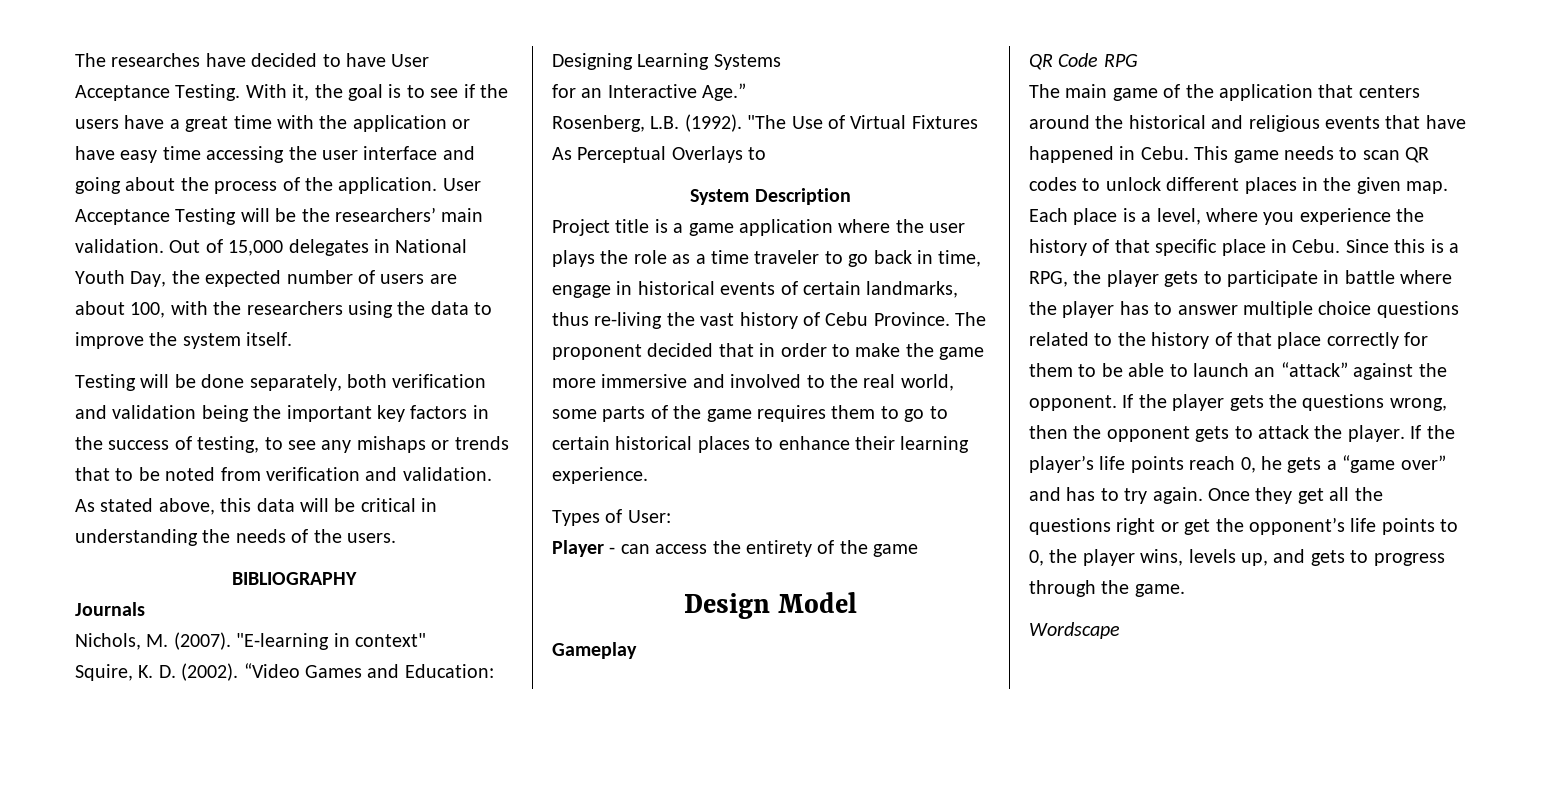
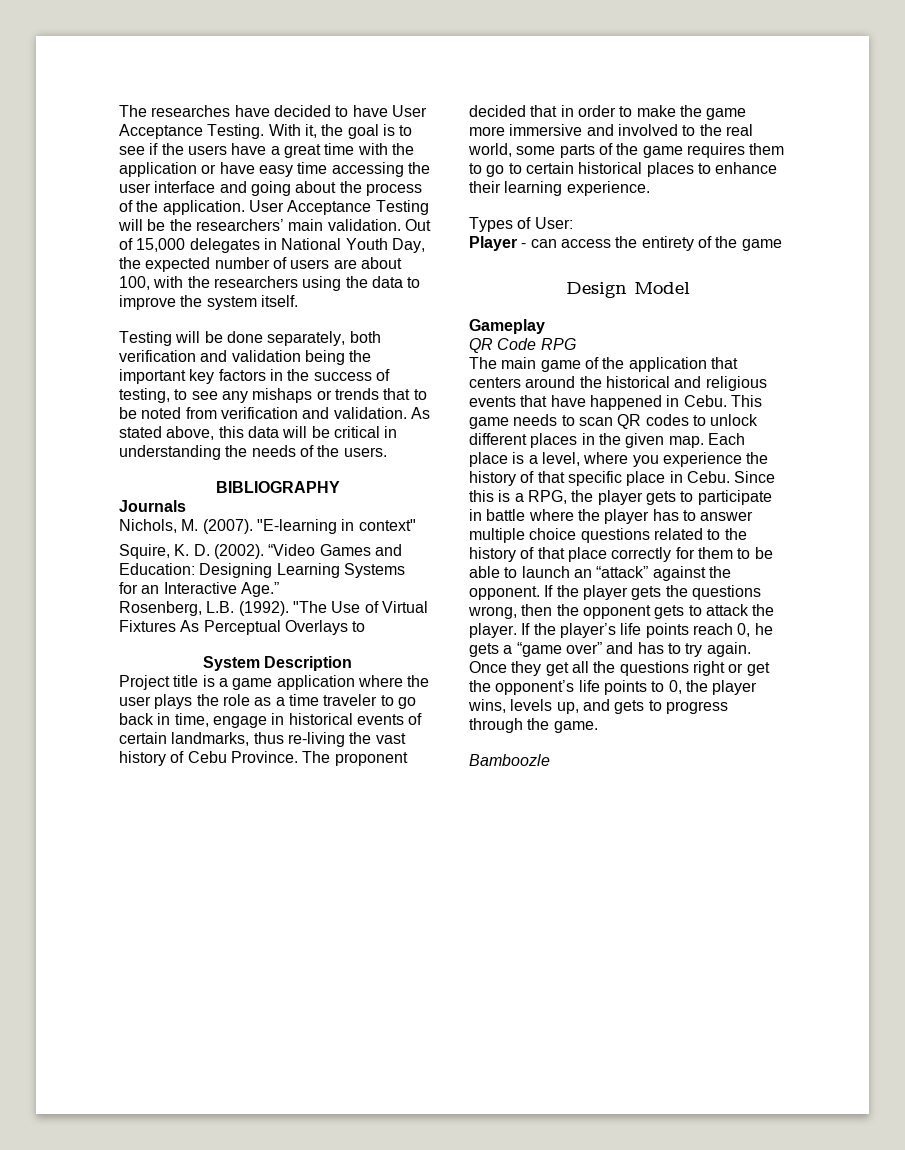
[1029,622,1120,639] Wordscape -> [469,754,550,766] Bamboozle

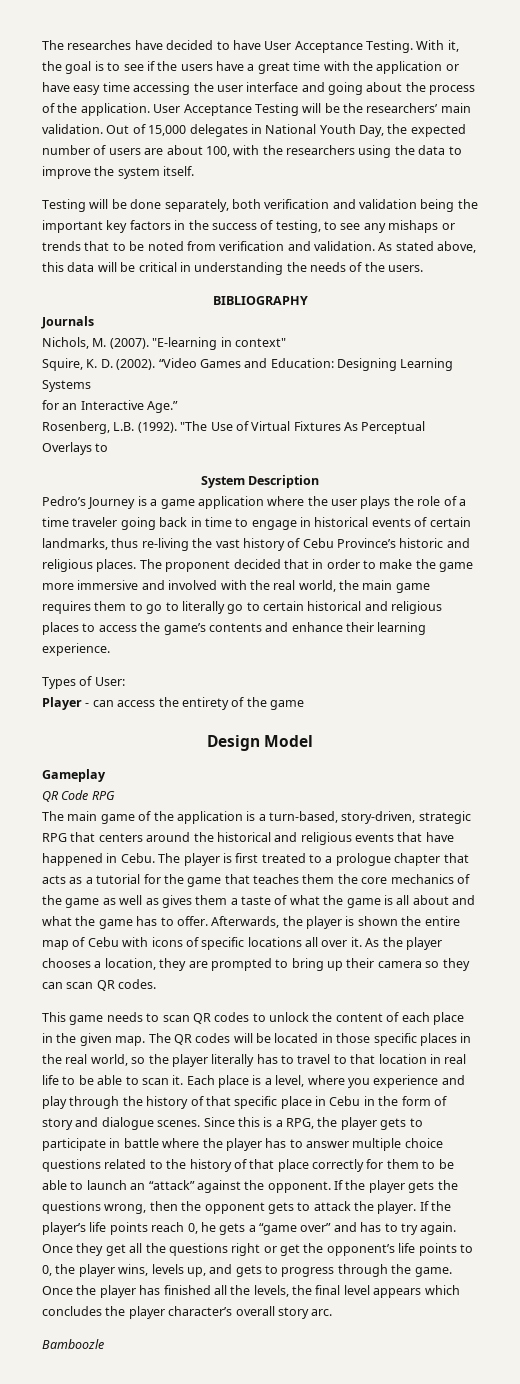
[119,675,199,690] Project title -> [42,496,136,509] Pedro’s Journey
[254,697,272,706] as -> [443,496,457,506] of
[380,695,416,709] [119,713,209,727] to go back in time, -> [120,517,249,530] going back in time to
[230,751,298,763] Province. -> [337,538,470,548] [42,559,137,572] Province’s historic and religious places.
[682,124,753,136] [468,143,639,158] to the real world, some parts of the -> [220,580,393,592] with the real world, the main
[525,162,711,177] certain historical places to -> [181,601,443,614] [42,622,289,635] literally go to certain historical and religious places to access the game’s contents and
(707, 364) none -> [246,811,471,824] [42,833,67,842] is a turn-based, story-driven, strategic RPG
(727, 401) none -> [158,853,469,866] [42,874,470,887] [42,895,475,908] [42,916,460,929] [42,937,442,950] [42,958,470,971] [42,979,157,991] The player is first treated to a prologue chapter that acts as a tutorial for the game that teaches them the core mechanics of the game as well as gives them a taste of what the game is all about and what the game has to offer. Afterwards, the player is shown the entire map of Cebu with icons of specific locations all over it. As the player chooses a location, they are prompted to bring up their camera so they can scan QR codes. //
[469,433,704,448] different places in the given map. -> [312,1012,464,1025] [42,1033,472,1046] [42,1054,467,1067] [42,1075,184,1085] the content of each place in the given map. The QR codes will be located in those specific places in the real world, so the player literally has to travel to that location in real life to be able to scan it.
(742, 459) none -> [441,1075,465,1085] [42,1096,120,1109] and play through
[686,471,730,483] Cebu. -> [329,1096,447,1106] [42,1117,201,1130] Cebu in the form of story and dialogue scenes.
(598, 727) none -> [42,1285,460,1298] [42,1306,333,1319] Once the player has finished all the levels, the final level appears which concludes the player character’s overall story arc.

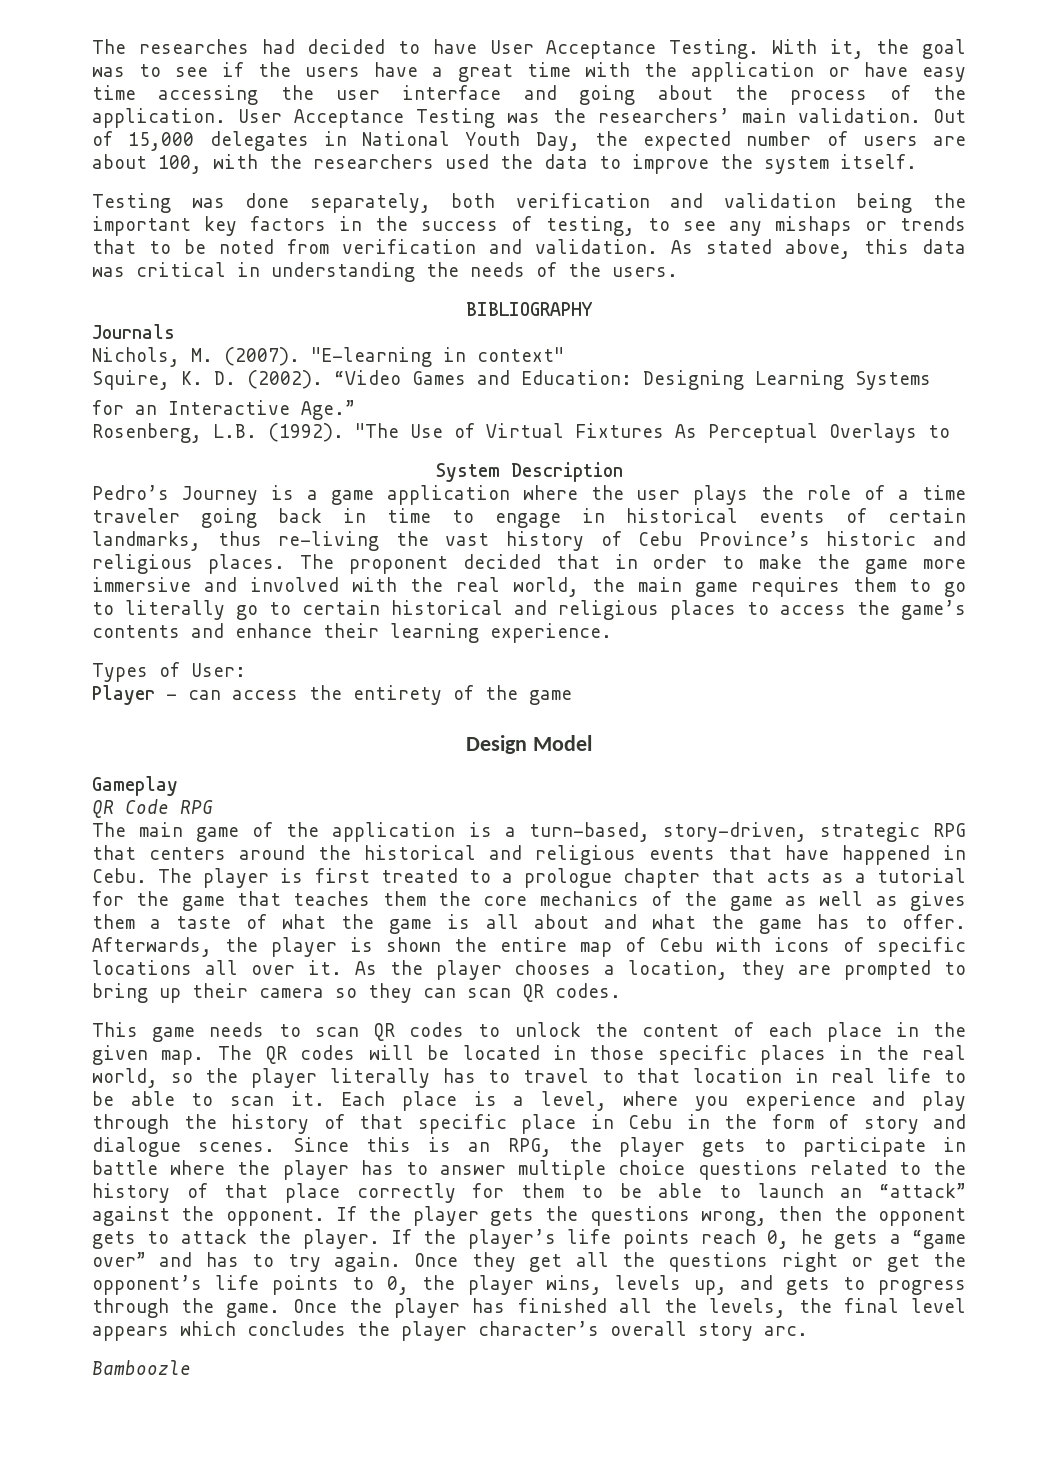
[134,40,163,50] have -> [261,39,295,54] had
[94,61,104,71] is -> [92,67,125,77] was
[302,103,340,113] will be -> [507,113,541,123] was
[358,145,392,158] using -> [445,154,489,169] used
[89,199,127,209] will be -> [191,198,225,208] was
[97,262,136,272] will be -> [92,267,125,277] was
[275,1120,283,1127] a -> [468,1142,491,1152] an

